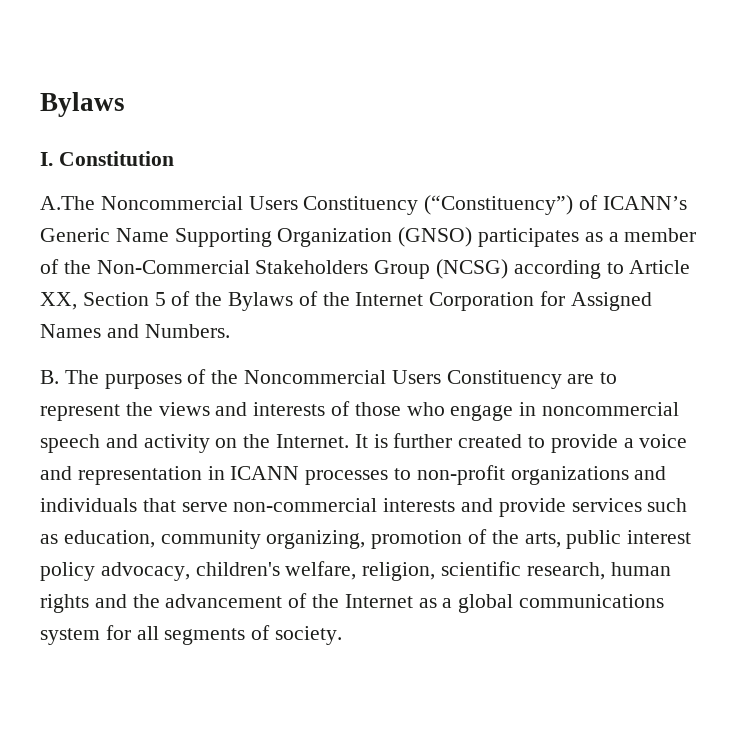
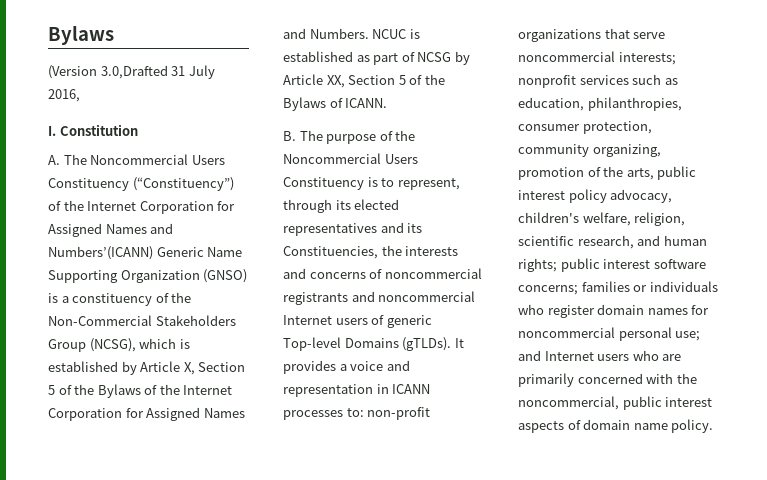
[40,92,125,117] Bylaws -> [48,25,114,45] [48,65,215,79] [48,89,80,102] Bylaws // (Version 3.0,Drafted 31 July 2016,
[40,196,95,210] A.The -> [48,154,87,165] A. The
[602,196,687,210] ICANN’s -> [63,200,236,214] [48,223,174,237] [48,246,153,260] the Internet Corporation for Assigned Names and Numbers’(ICANN)
[478,228,697,247] participates as a member -> [48,293,153,306] is a constituency
[436,259,691,279] [40,292,77,310] (NCSG) according to Article XX, -> [89,338,190,352] [48,361,195,375] (NCSG), which is established by Article X,
(230, 331) none -> [372,29,420,39] [283,51,470,65] [283,74,445,88] [283,97,388,111] NCUC is established as part of NCSG by Article XX, Section 5 of the Bylaws of ICANN.
[104,374,182,389] purposes -> [326,134,377,144] purpose
[567,372,618,384] [40,401,680,421] [40,433,618,453] are to represent the views and interests of those who engage in noncommercial speech and activity on the Internet. It is further created to provide -> [367,177,460,190] [283,199,400,213] [283,222,423,236] [283,245,459,259] [283,268,482,279] [283,291,476,305] [283,315,432,328] [283,337,464,351] [283,360,336,374] is to represent, through its elected representatives and its Constituencies, the interests and concerns of noncommercial registrants and noncommercial Internet users of generic Top‑level Domains (gTLDs). It provides
[394,468,412,480] to -> [346,408,364,417] to:
[634,466,667,480] [40,498,566,517] and individuals that serve non-commercial interests and provide -> [604,28,666,39] [518,51,676,65] [518,75,576,88] that serve noncommercial interests; nonprofit
(155, 539) none -> [587,97,682,111] [518,121,652,134] philanthropies, consumer protection,
[610,562,671,576] [40,593,665,613] [40,625,343,645] human rights and the advancement of the Internet as a global communications system for all segments of society. -> [637,235,707,246] [518,258,706,272] [518,281,718,295] [518,304,710,318] [518,327,701,341] [518,350,682,361] [518,373,697,387] [518,396,713,410] [518,419,714,433] and human rights; public interest software concerns; families or individuals who register domain names for noncommercial personal use; and Internet users who are primarily concerned with the noncommercial, public interest aspects of domain name policy.

